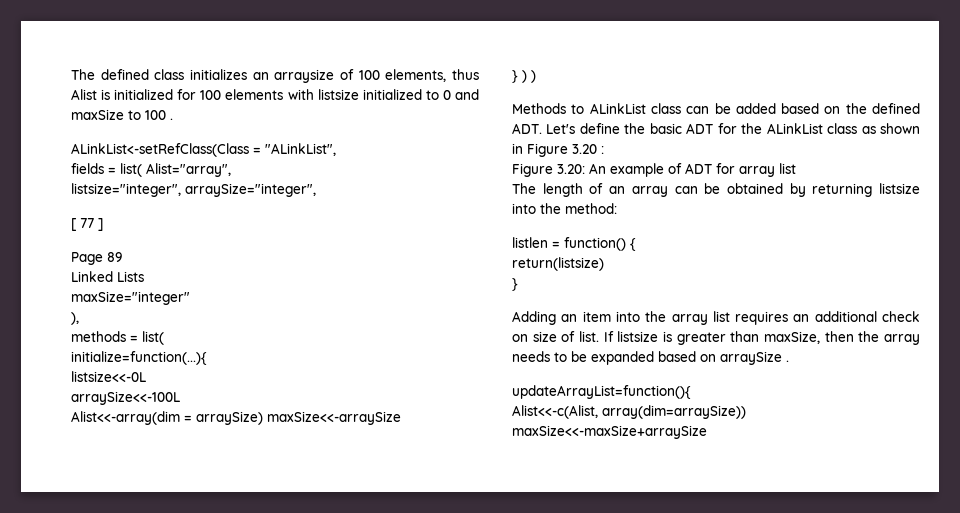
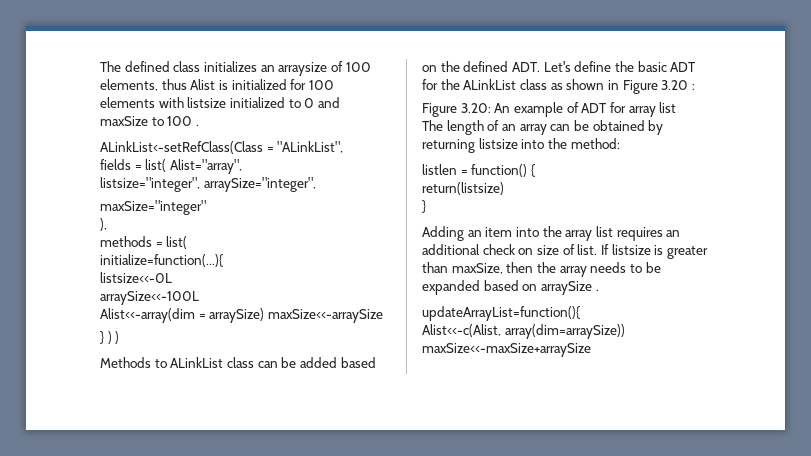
[71,218,103,231] [71,252,122,265] [71,271,144,282] // [ 77 ] // Page 89 // Linked Lists -> (316, 184) none

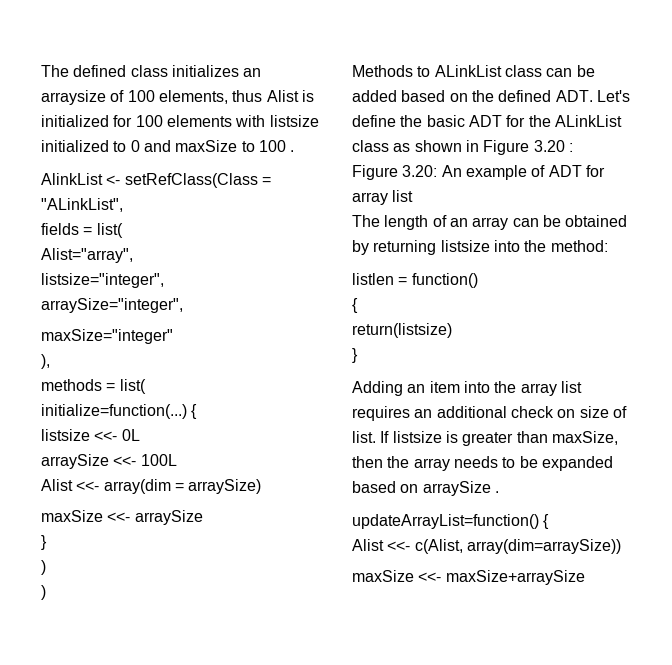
[100,141,263,154] ALinkList<-setRefClass(Class -> [41,173,258,188] AlinkList <- setRefClass(Class
(167, 165) none -> (123, 230) //
(200, 184) none -> (164, 280) //
[100,254,223,267] [100,272,172,283] [100,291,199,305] [100,308,195,323] initialize=function(...){ // listsize<<-0L // arraySize<<-100L // Alist<<-array(dim -> [41,404,198,419] [41,429,140,441] [41,454,177,469] [41,479,171,494] initialize=function(...) { // listsize <<- 0L // arraySize <<- 100L // Alist <<- array(dim
[267,309,383,323] [100,331,112,344] maxSize<<-arraySize // } ) -> [41,510,203,525] [41,535,47,550] [41,560,46,575] // maxSize <<- arraySize // } // ) //
(528, 170) none -> (478, 280) //
[422,306,580,321] [422,324,625,339] [422,343,591,357] updateArrayList=function(){ // Alist<<-c(Alist, array(dim=arraySize)) maxSize<<-maxSize+arraySize -> [352,514,550,529] [352,539,621,554] [352,570,585,585] updateArrayList=function() { // Alist <<- c(Alist, array(dim=arraySize)) // maxSize <<- maxSize+arraySize

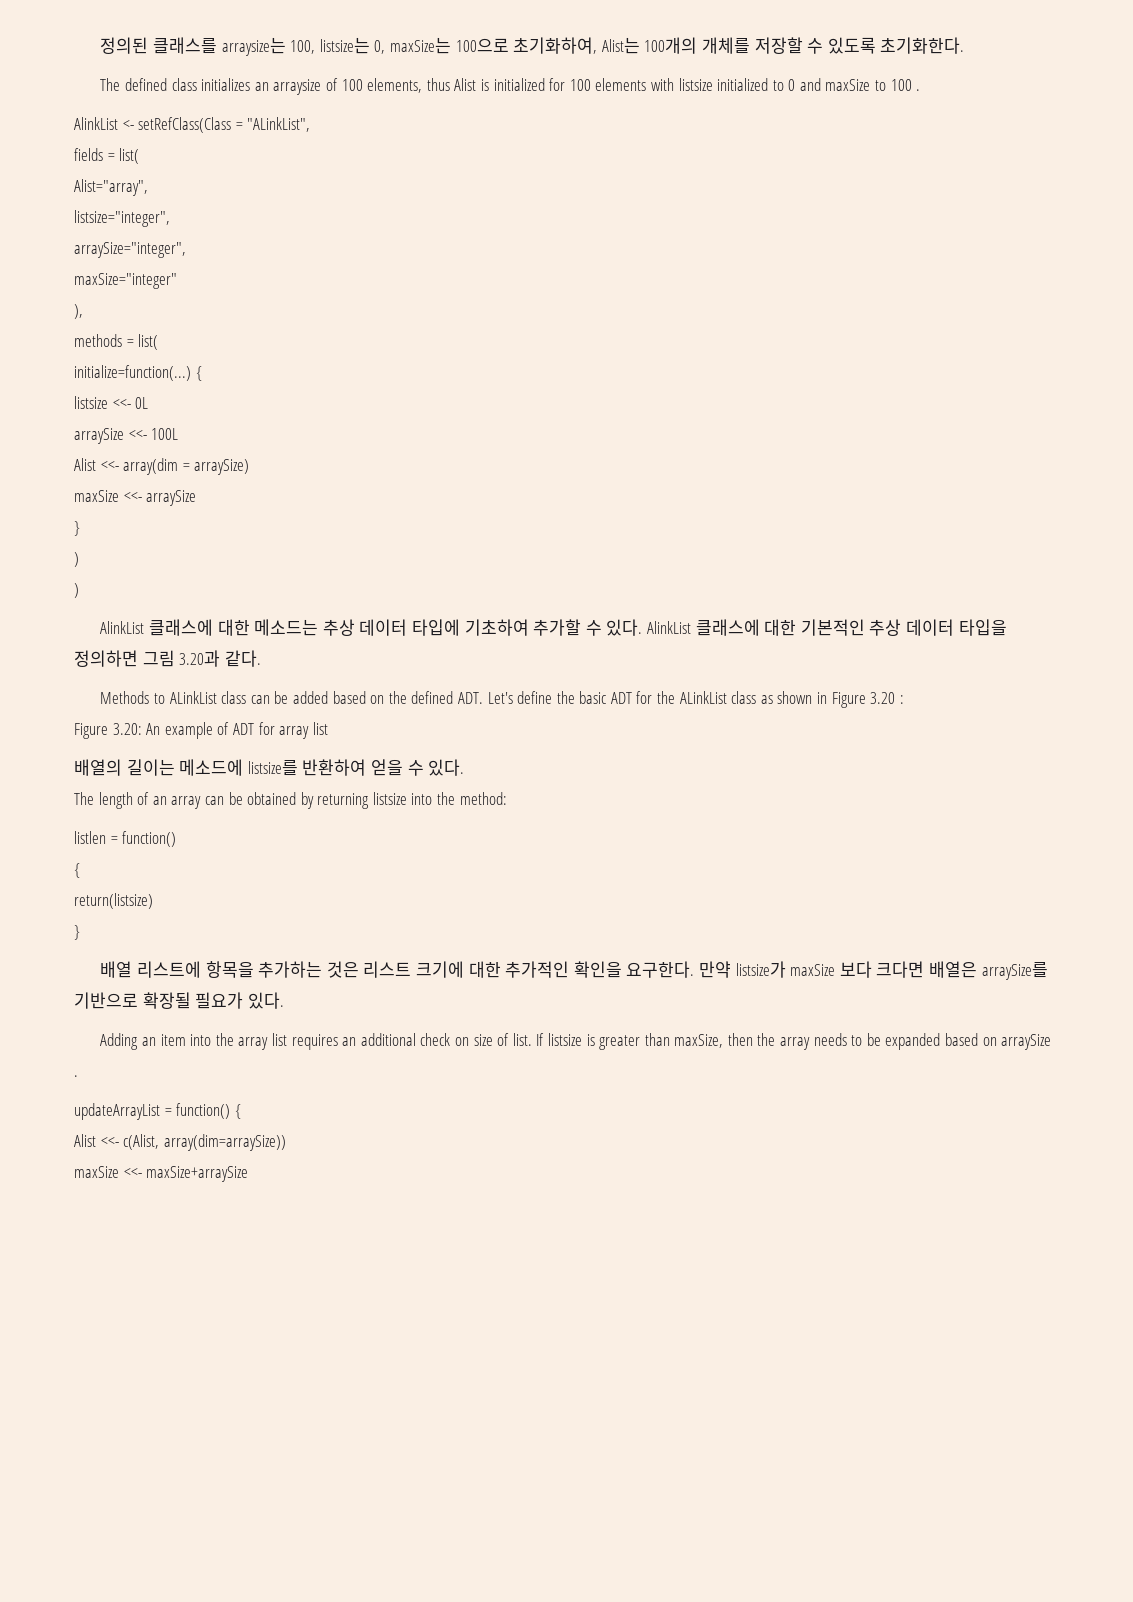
(41, 71) none -> [100,37,965,56] 정의된 클래스를 arraysize는 100, listsize는 0, maxSize는 100으로 초기화하여, Alist는 100개의 개체를 저장할 수 있도록 초기화한다. //
(46, 592) none -> [100,619,1007,636] [74,650,261,667] // AlinkList 클래스에 대한 메소드는 추상 데이터 타입에 기초하여 추가할 수 있다. AlinkList 클래스에 대한 기본적인 추상 데이터 타입을 정의하면 그림 3.20과 같다.
(414, 196) none -> [74,759,465,776] // 배열의 길이는 메소드에 listsize를 반환하여 얻을 수 있다.
(358, 355) none -> [100,961,1048,980] [74,992,284,1009] // 배열 리스트에 항목을 추가하는 것은 리스트 크기에 대한 추가적인 확인을 요구한다. 만약 listsize가 maxSize 보다 크다면 배열은 arraySize를 기반으로 확장될 필요가 있다.
[352,514,539,529] updateArrayList=function() -> [74,1103,231,1120] updateArrayList = function()

